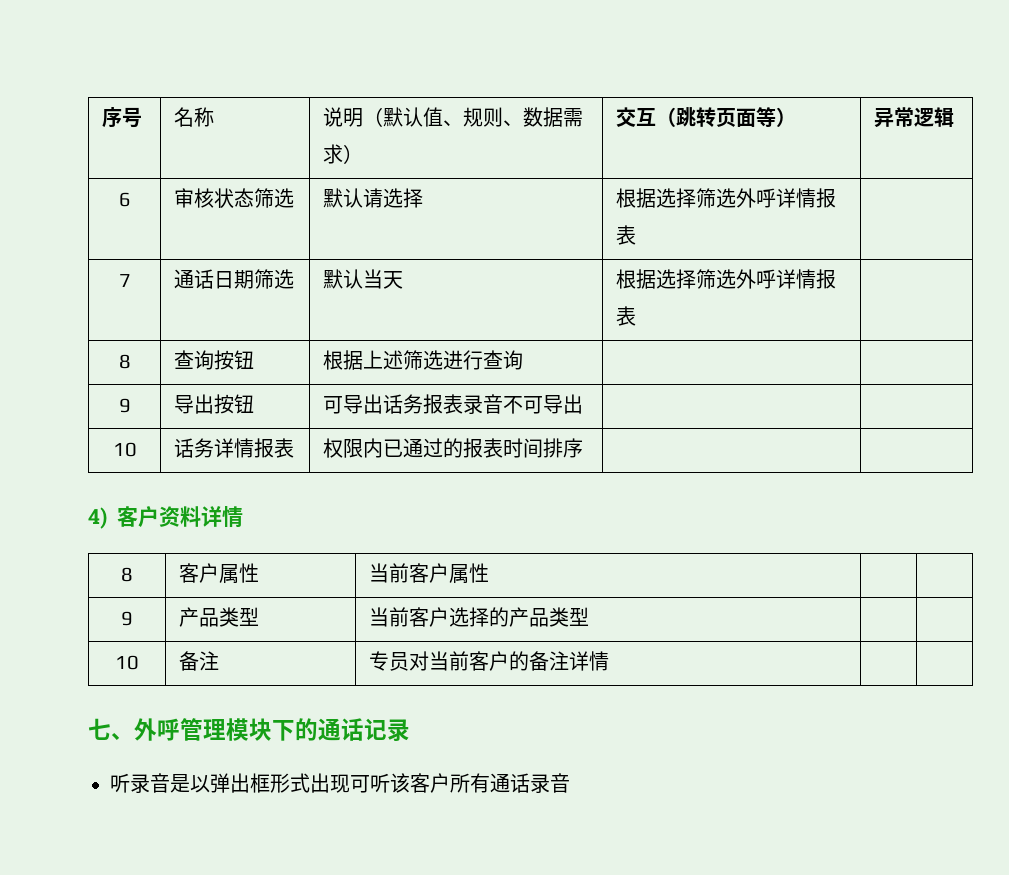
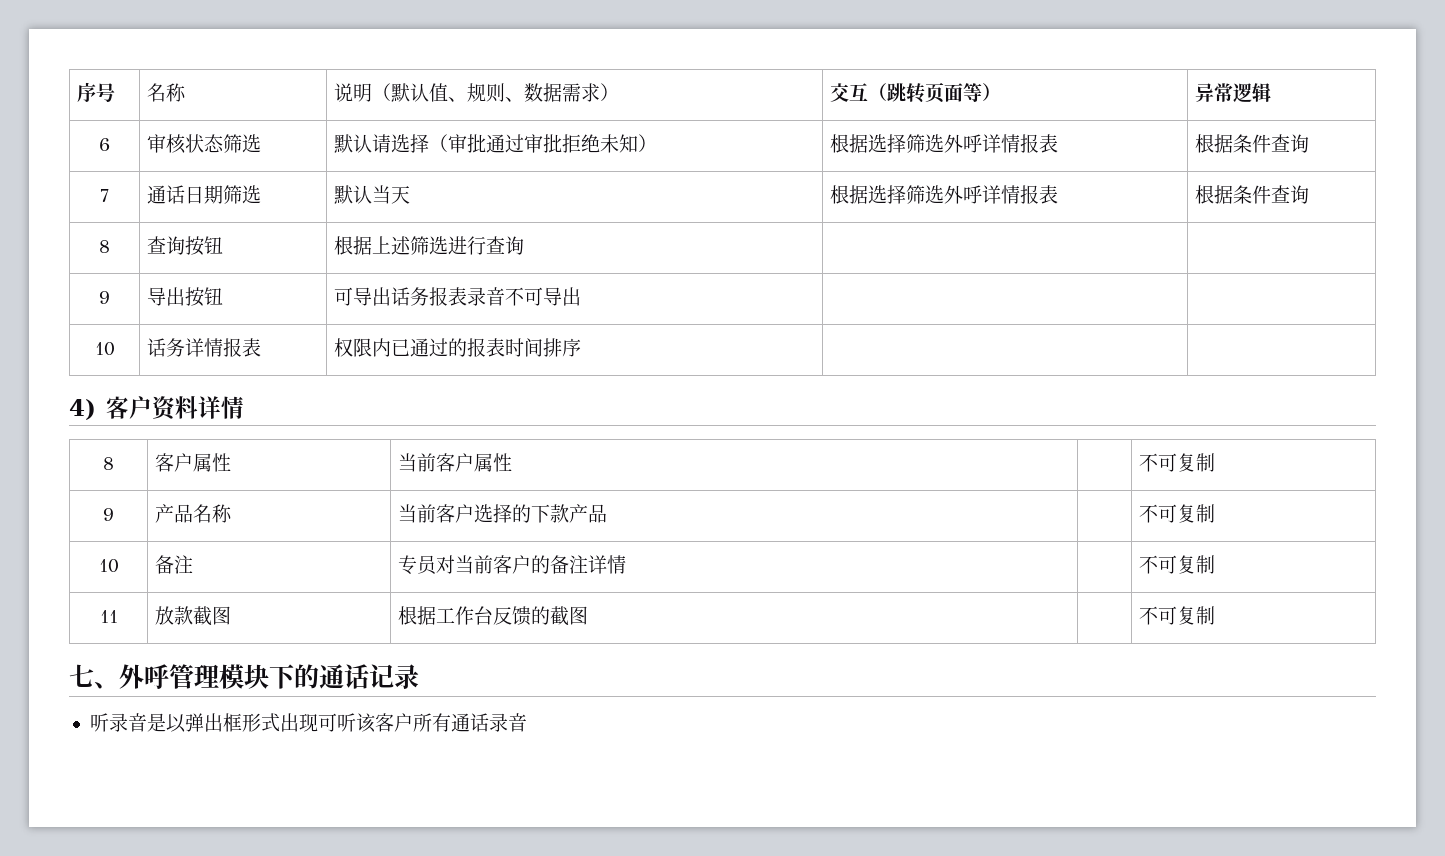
[616,188,837,208] [616,225,637,245] | 根据选择筛选外呼详情报表 | -> [428,134,657,153] [829,134,1058,153] [1194,134,1309,153] （审批通过审批拒绝未知） | 根据选择筛选外呼详情报表 | 根据条件查询
(637, 316) none -> [1194,185,1309,204] 根据条件查询
(490, 573) none -> [1138,453,1215,472] 不可复制
[219,607,260,627] 类型 -> [192,504,232,523] 名称
[509,607,590,627] 产品类型 | | -> [530,504,607,523] [1138,504,1215,523] 下款产品 | | 不可复制
(610, 661) none -> [1138,555,1215,574] [99,610,118,623] [154,606,231,626] [397,606,588,626] [1138,606,1215,625] 不可复制 // 11 | 放款截图 | 根据工作台反馈的截图 | | 不可复制

